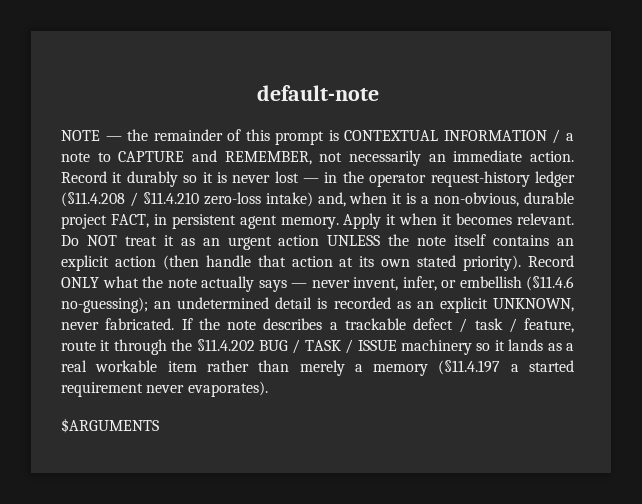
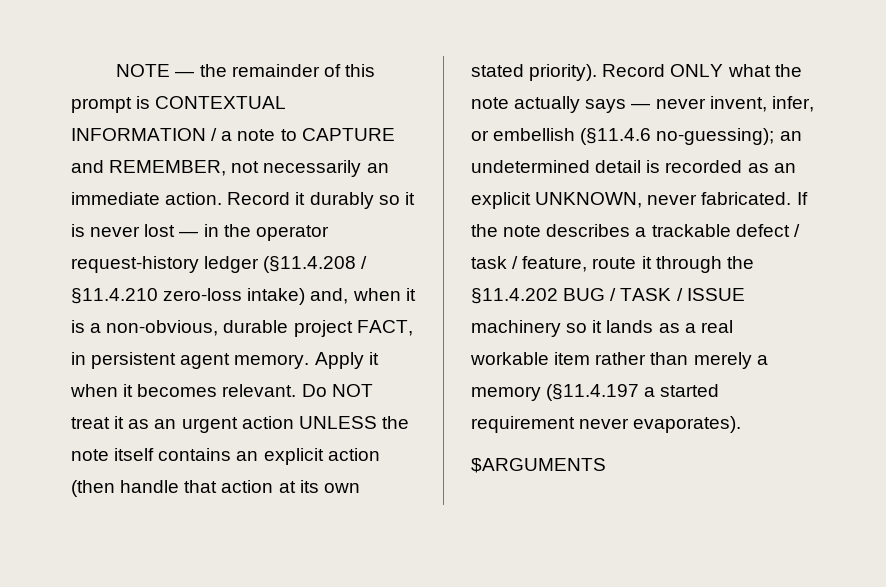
[256,85,379,101] default-note // -> (116, 70) none

